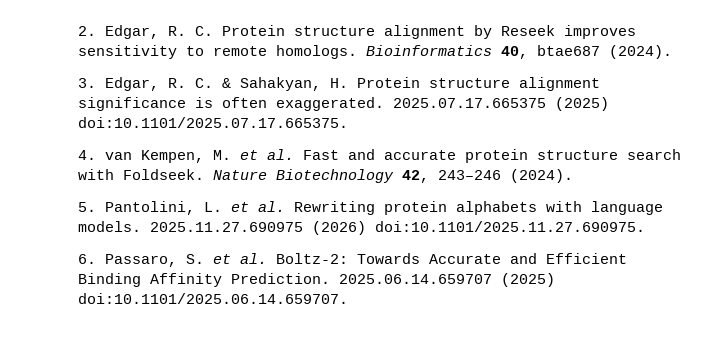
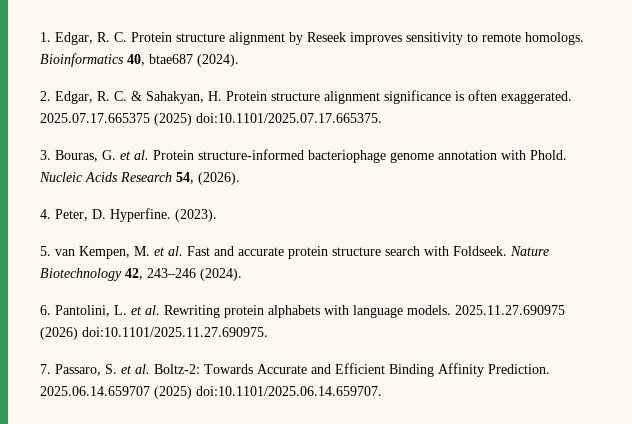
[78,26,96,36] 2. -> [40,32,51,42] 1.
[78,78,96,88] 3. -> [40,91,51,101] 2.
[78,150,96,160] 4. -> [40,149,567,163] [39,172,240,185] [40,208,217,222] [40,246,51,256] 3. Bouras, G. et al. Protein structure-informed bacteriophage genome annotation with Phold. Nucleic Acids Research 54, (2026). // 4. Peter, D. Hyperfine. (2023). // 5.
[78,202,96,212] 5. -> [40,305,51,315] 6.
[78,254,96,264] 6. -> [40,364,51,374] 7.

